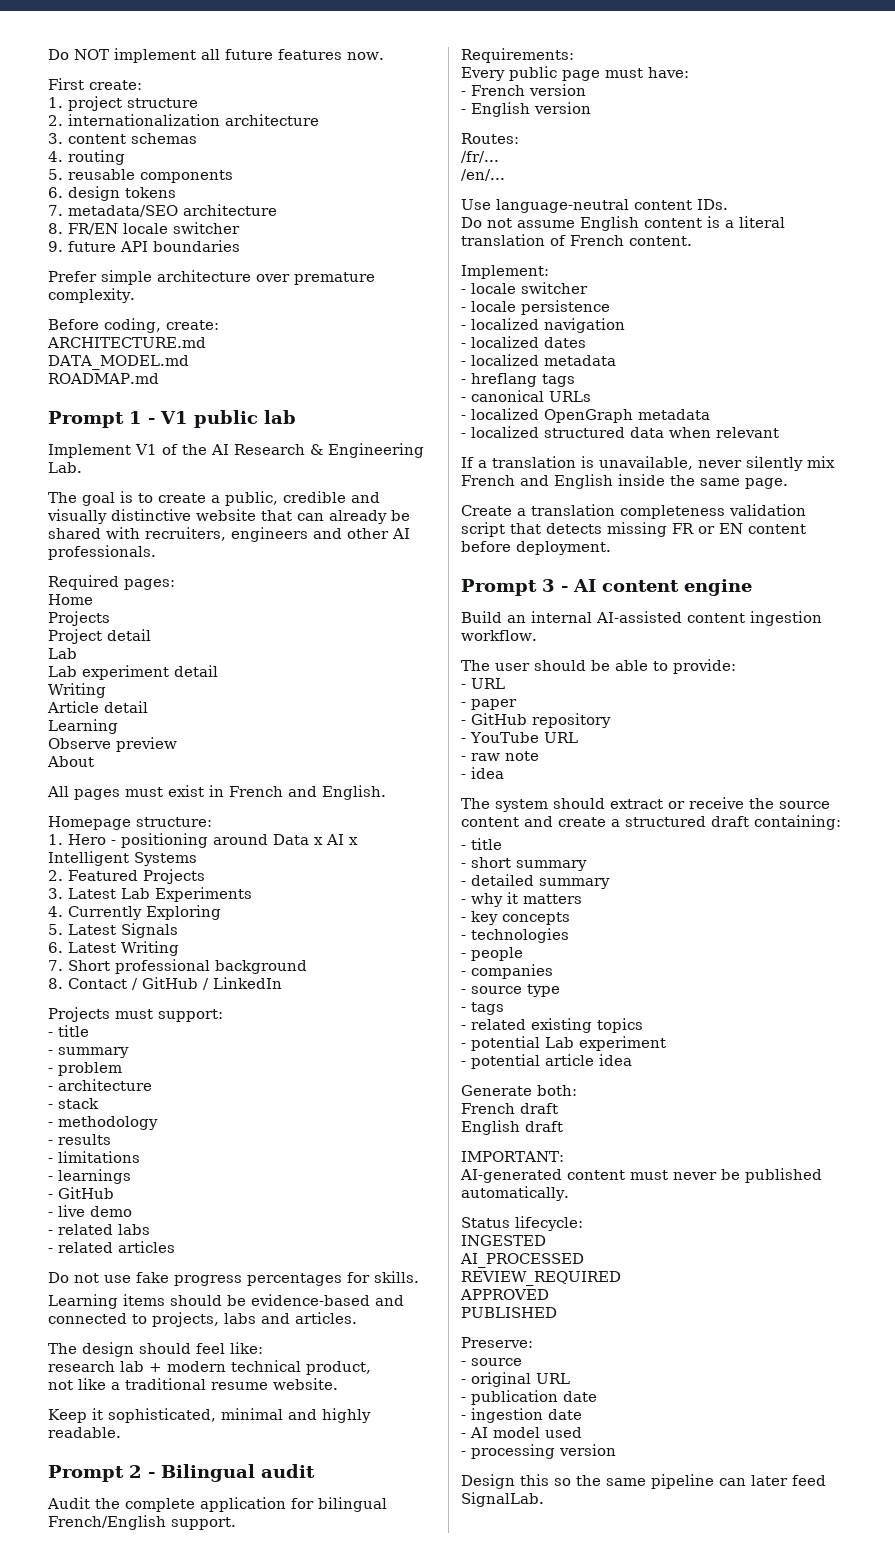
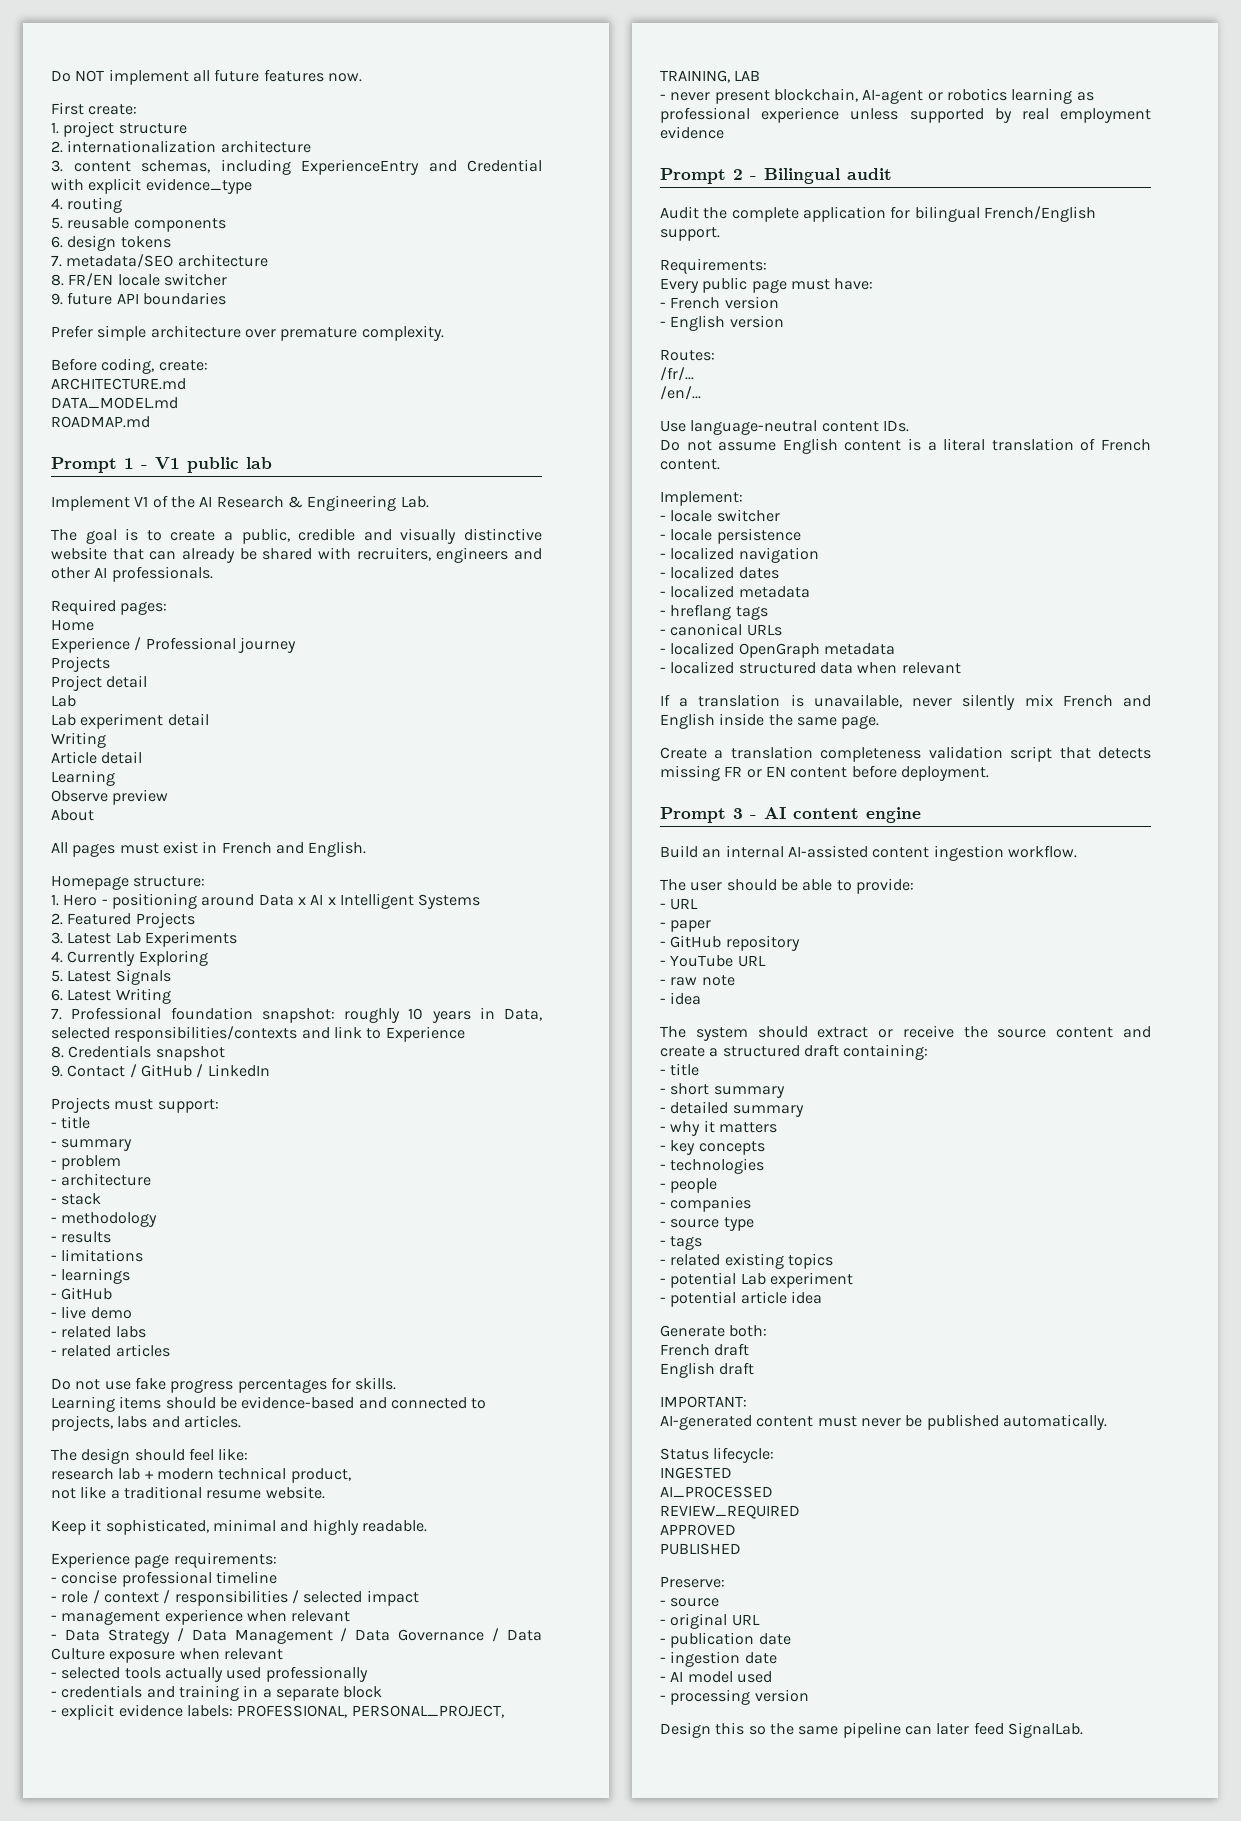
[131,133,197,144] schemas -> [141,159,542,175] [51,178,252,194] schemas, including ExperienceEntry and Credential with explicit evidence_type
(93, 599) none -> [51,637,296,653] // Experience / Professional journey
[68,959,307,974] [48,978,63,989] Short professional background // 8. -> [71,1007,542,1023] [51,1026,465,1042] [51,1045,225,1061] [51,1065,63,1077] Professional foundation snapshot: roughly 10 years in Data, selected responsibilities/contexts and link to Experience // 8. Credentials snapshot // 9.
(121, 1432) none -> [51,1552,277,1568] [51,1571,277,1587] [51,1590,419,1606] [51,1609,351,1625] [51,1628,542,1644] [51,1648,283,1663] [51,1666,368,1682] [51,1685,383,1701] [51,1704,504,1720] [660,70,761,83] [660,88,1094,104] [660,107,1151,123] [660,126,724,139] // Experience page requirements: // - concise professional timeline // - role / context / responsibilities / selected impact // - management experience when relevant // - Data Strategy / Data Management / Data Governance / Data Culture exposure when relevant // - selected tools actually used professionally // - credentials and training in a separate block // - explicit evidence labels: PROFESSIONAL, PERSONAL_PROJECT, TRAINING, LAB // - never present blockchain, AI-agent or robotics learning as professional experience unless supported by real employment evidence

